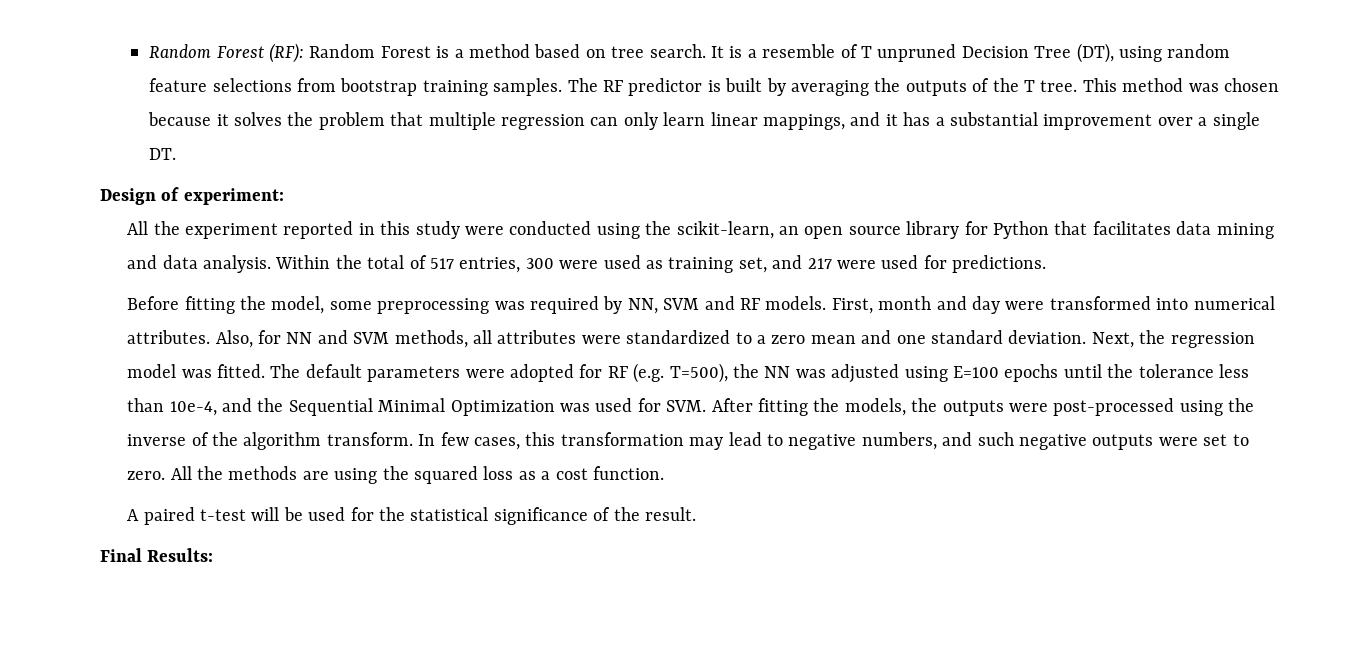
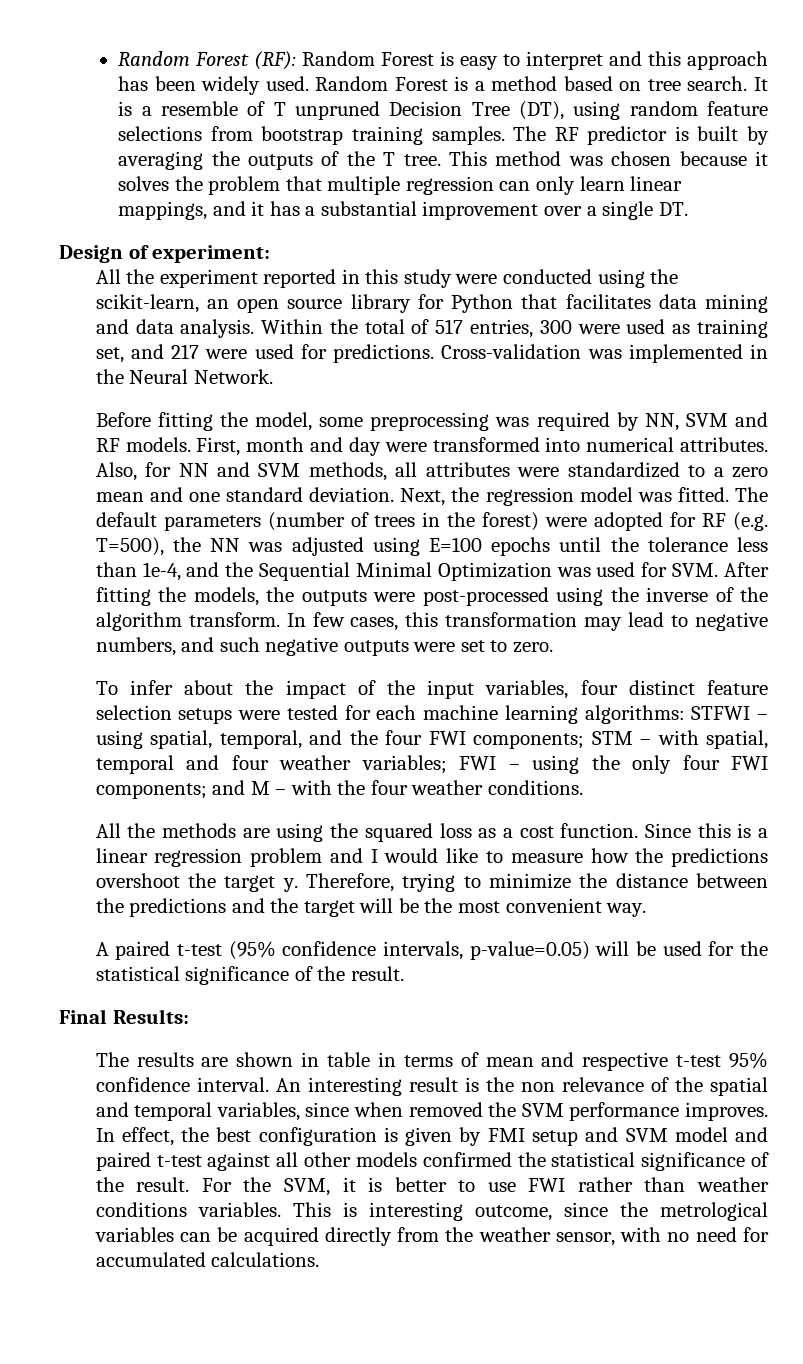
(450, 52) none -> [460,51,768,70] [118,76,469,95] easy to interpret and this approach has been widely used. Random Forest is
(1047, 264) none -> [441,344,768,363] [95,369,273,384] Cross-validation was implemented in the Neural Network.
(461, 374) none -> [267,512,540,531] (number of trees in the forest)
[169,401,217,416] 10e-4, -> [142,562,181,581] 1e-4,
(166, 475) none -> [95,680,769,699] [95,705,768,724] [95,730,768,749] [95,755,768,774] [95,780,583,799] // To infer about the impact of the input variables, four distinct feature selection setups were tested for each machine learning algorithms: STFWI – using spatial, temporal, and the four FWI components; STM – with spatial, temporal and four weather variables; FWI – using the only four FWI components; and M – with the four weather conditions. //
(665, 473) none -> [644,823,769,838] [95,848,769,867] [95,873,768,892] [95,898,647,917] Since this is a linear regression problem and I would like to measure how the predictions overshoot the target y. Therefore, trying to minimize the distance between the predictions and the target will be the most convenient way.
(247, 515) none -> [228,941,590,960] (95% confidence intervals, p-value=0.05)
(214, 555) none -> [95,1052,769,1071] [95,1077,768,1096] [95,1102,769,1121] [95,1127,769,1146] [95,1152,769,1171] [95,1177,770,1196] [95,1202,769,1221] [94,1227,769,1246] [95,1252,320,1267] // The results are shown in table in terms of mean and respective t-test 95% confidence interval. An interesting result is the non relevance of the spatial and temporal variables, since when removed the SVM performance improves. In effect, the best configuration is given by FMI setup and SVM model and paired t-test against all other models confirmed the statistical significance of the result. For the SVM, it is better to use FWI rather than weather conditions variables. This is interesting outcome, since the metrological variables can be acquired directly from the weather sensor, with no need for accumulated calculations.

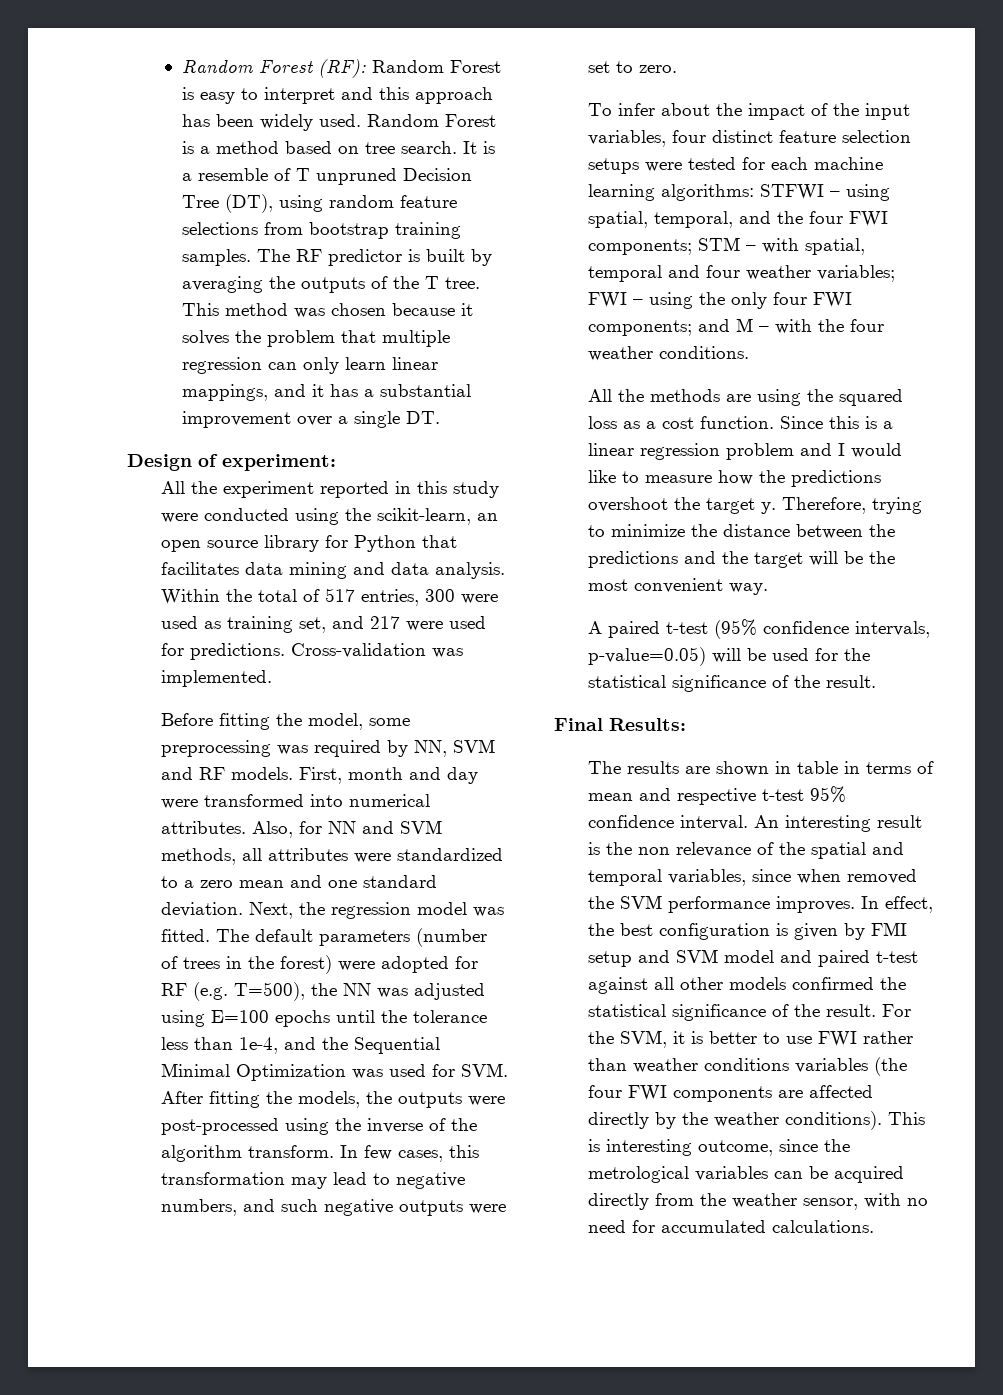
[628,344,768,363] [95,369,273,384] implemented in the Neural Network. -> [161,670,273,687] implemented.
[197,1202,281,1217] variables. -> [795,1057,908,1076] [588,1085,874,1102] [588,1111,883,1130] variables (the four FWI components are affected directly by the weather conditions).

